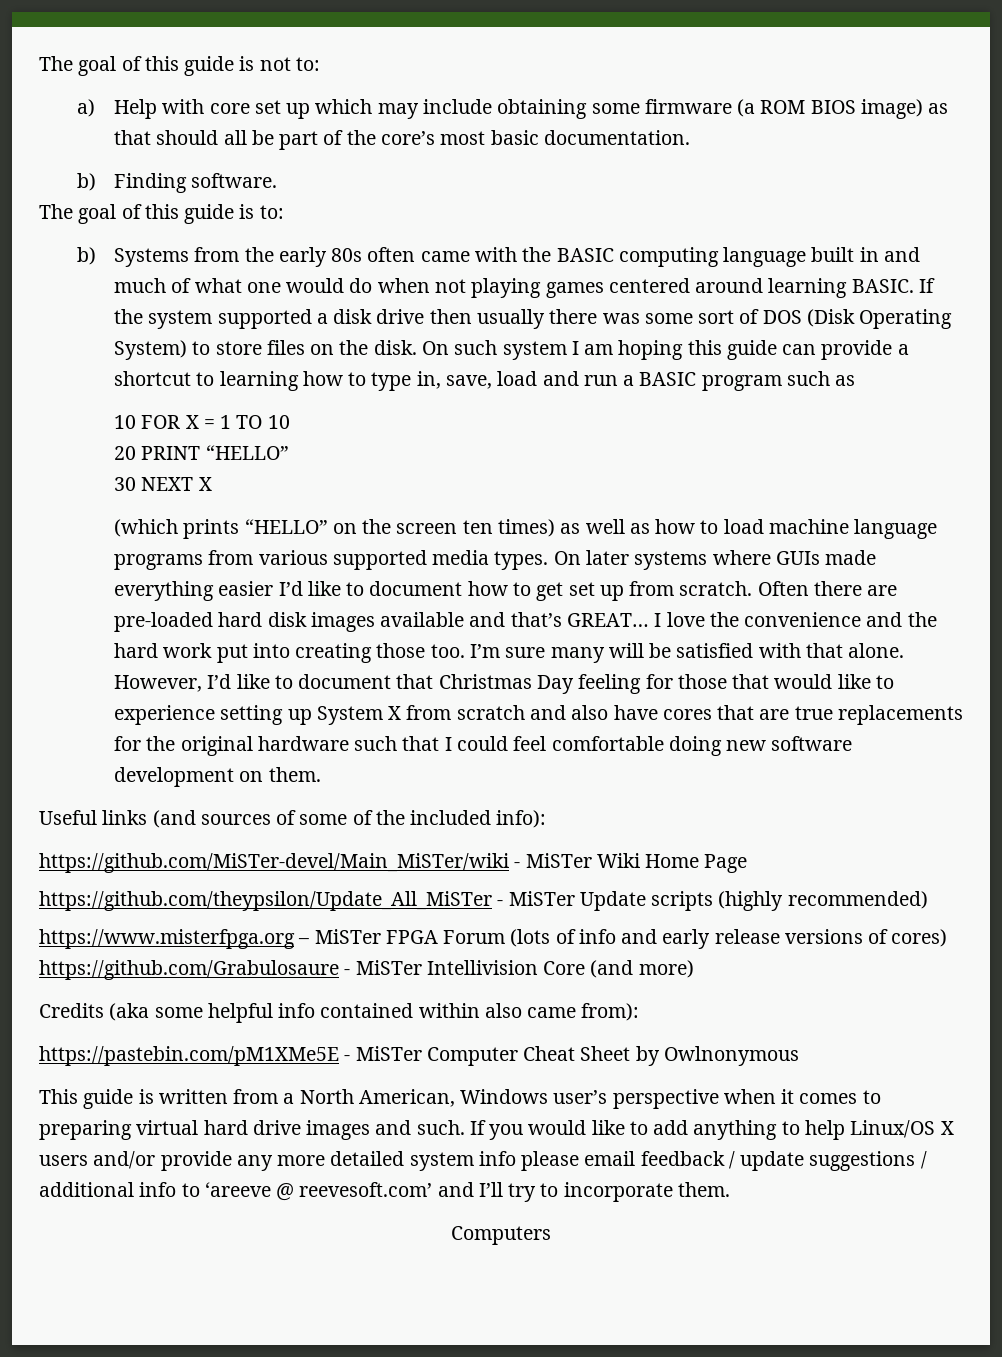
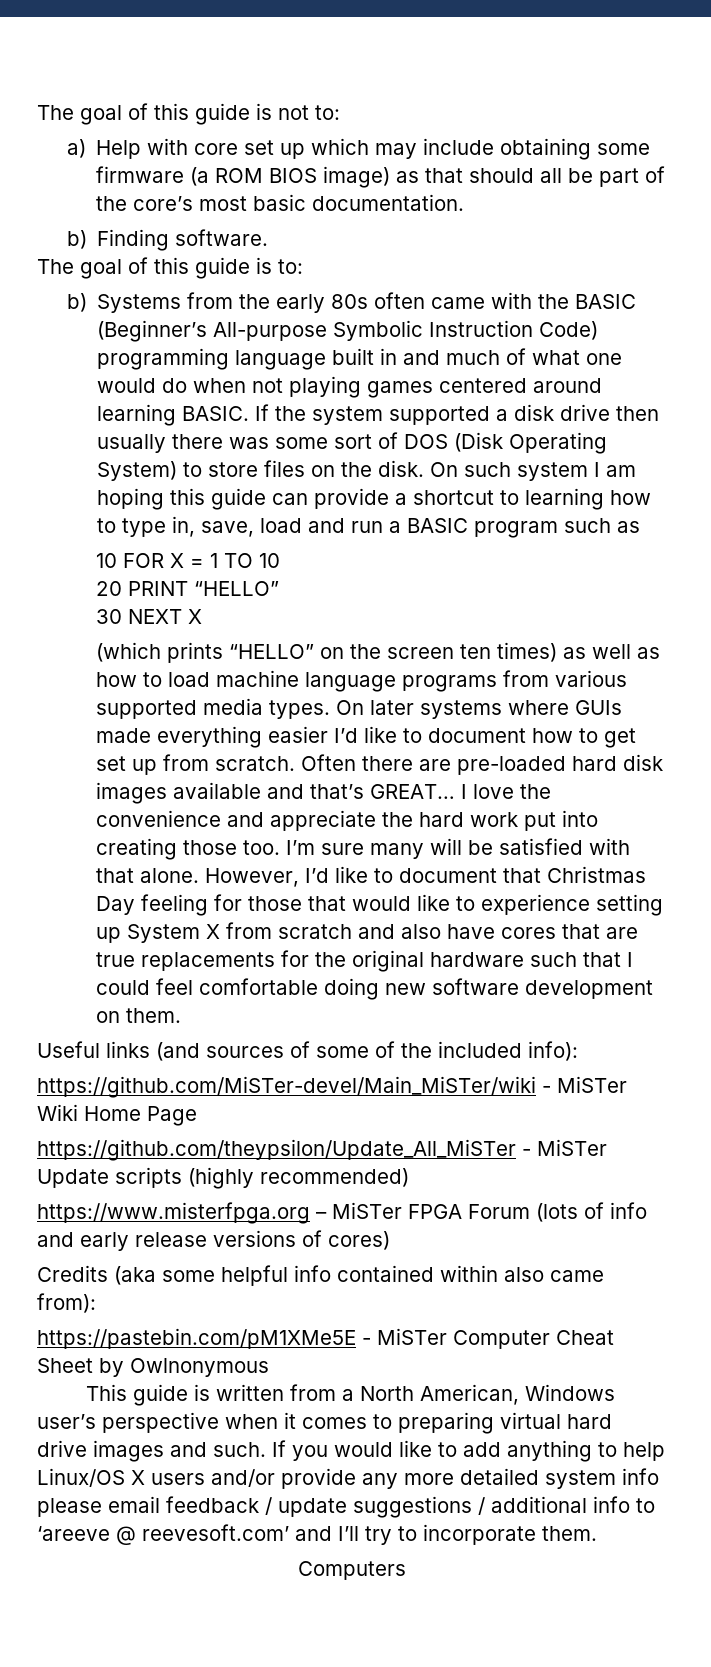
[618,247,719,267] computing -> [96,320,598,342] [96,348,229,370] (Beginner’s All-purpose Symbolic Instruction Code) programming
(903, 619) none -> [270,810,377,831] appreciate
[39,960,694,980] https://github.com/Grabulosaure - MiSTer Intellivision Core (and more) -> (390, 1240) none

